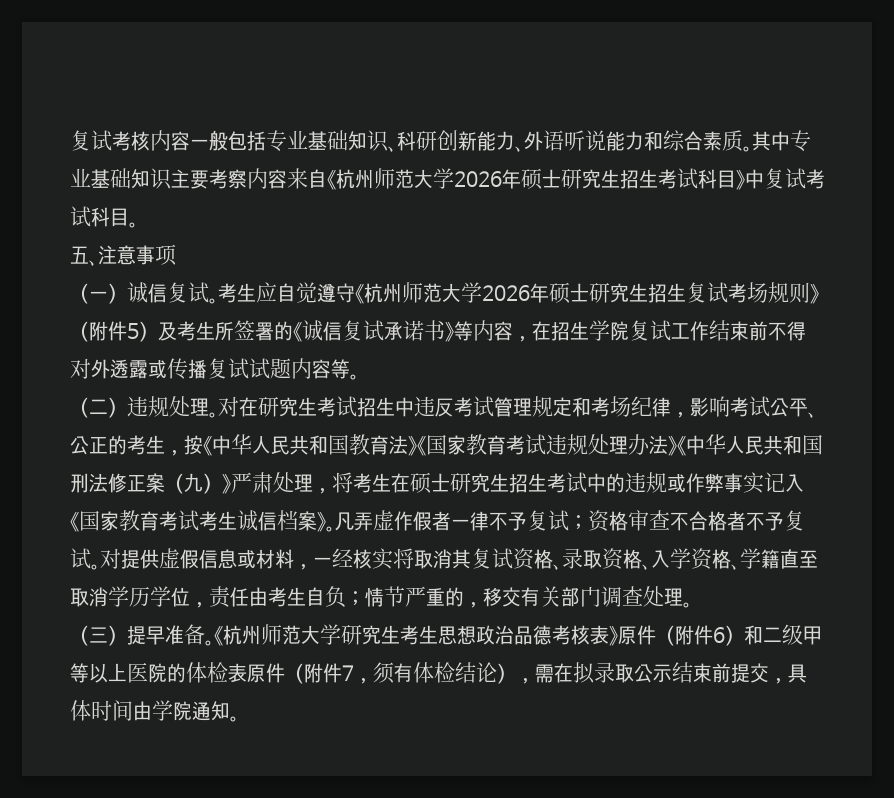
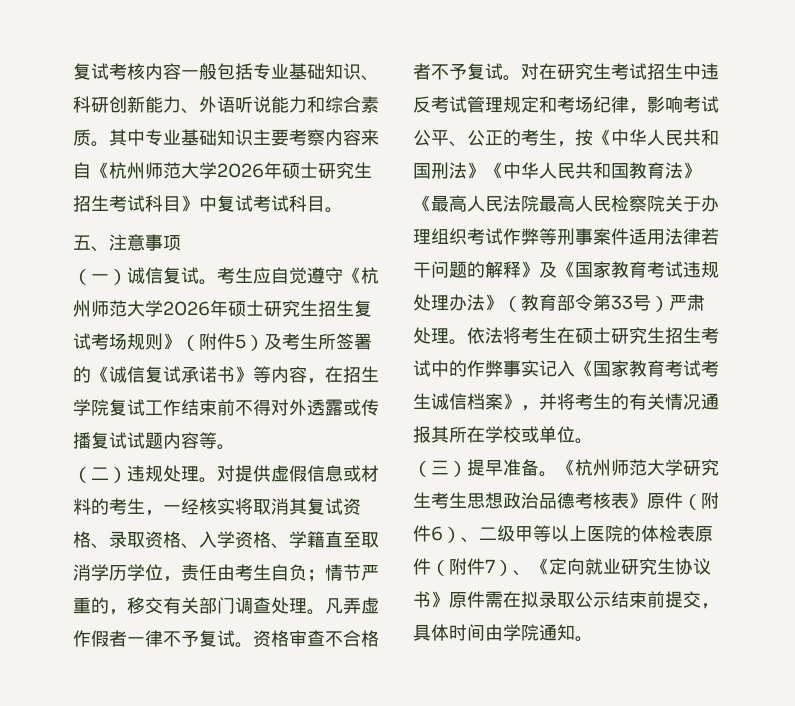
[239,396,817,418] [70,434,823,456] [70,472,804,494] [70,510,805,532] [70,548,121,570] 在研究生考试招生中违反考试管理规定和考场纪律，影响考试公平、公正的考生，按《中华人民共和国教育法》《国家教育考试违规处理办法》《中华人民共和国刑法修正案（九）》严肃处理，将考生在硕士研究生招生考试中的违规或作弊事实记入《国家教育考试考生诚信档案》。凡弄虚作假者一律不予复试；资格审查不合格者不予复试。对 -> (235, 473) none
(294, 559) none -> [91,498,145,515] 的考生
(692, 605) none -> [325,597,379,614] [73,630,379,648] [413,63,719,81] [413,96,719,114] [413,129,719,147] [413,162,701,179] [413,195,719,212] [413,228,719,245] [413,261,719,278] [413,294,705,312] [413,327,719,345] [413,360,719,377] [413,393,719,411] [413,426,593,444] 凡弄虚作假者一律不予复试。资格审查不合格者不予复试。对在研究生考试招生中违反考试管理规定和考场纪律，影响考试公平、公正的考生，按《中华人民共和国刑法》《中华人民共和国教育法》《最高人民法院最高人民检察院关于办理组织考试作弊等刑事案件适用法律若干问题的解释》及《国家教育考试违规处理办法》（教育部令第33号）严肃处理。依法将考生在硕士研究生招生考试中的作弊事实记入《国家教育考试考生诚信档案》，并将考生的有关情况通报其所在学校或单位。
[744,625,763,645] 和 -> [461,537,479,543] 、
[354,662,535,684] ，须有体检结论）， -> [495,558,711,576] [413,591,485,608] ）、《定向就业研究生协议书》原件

